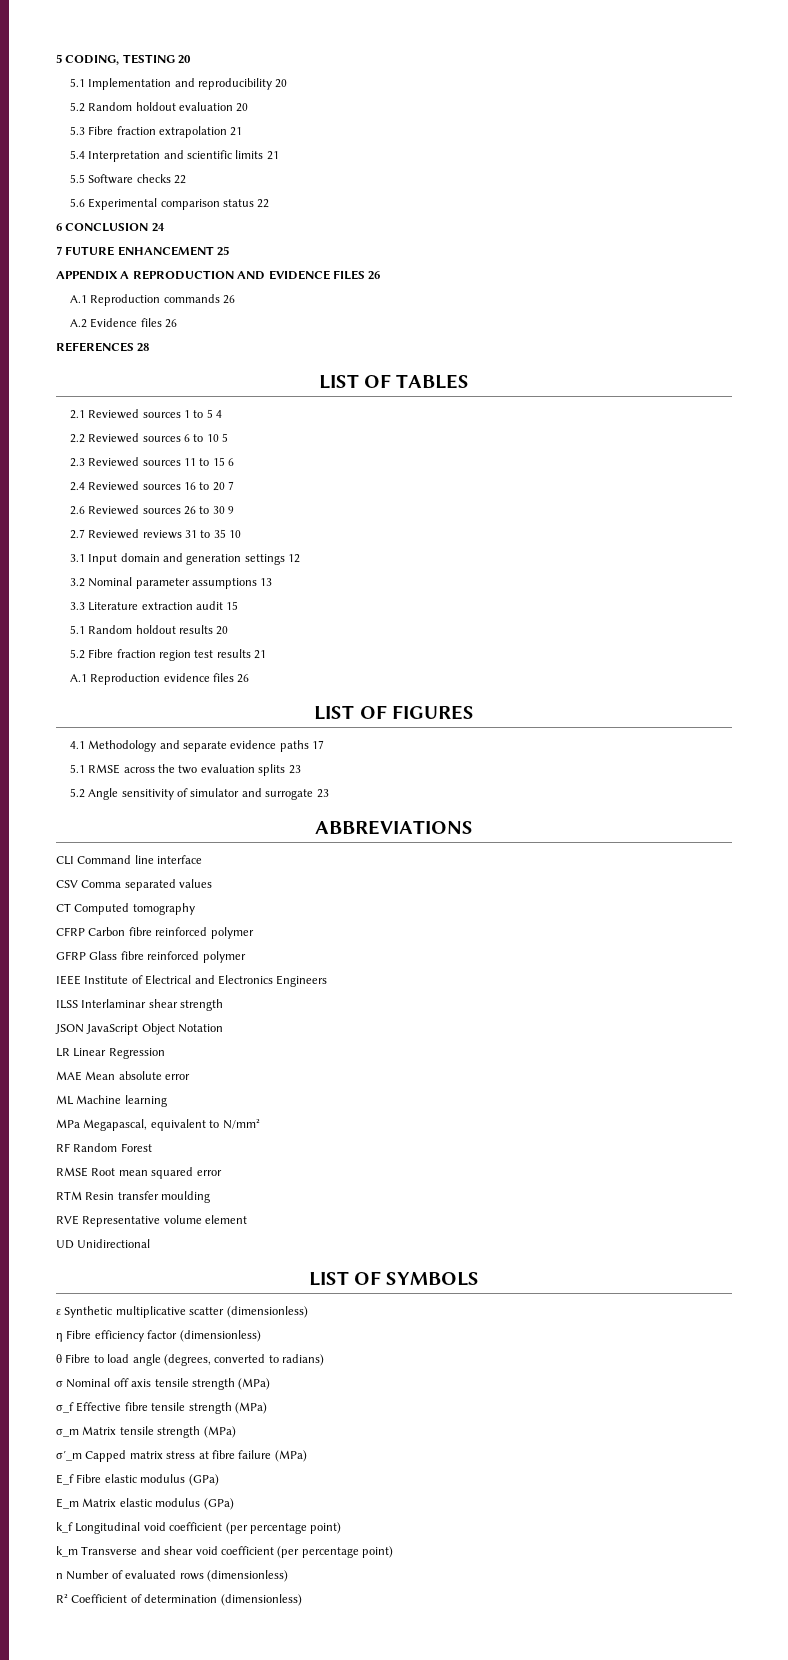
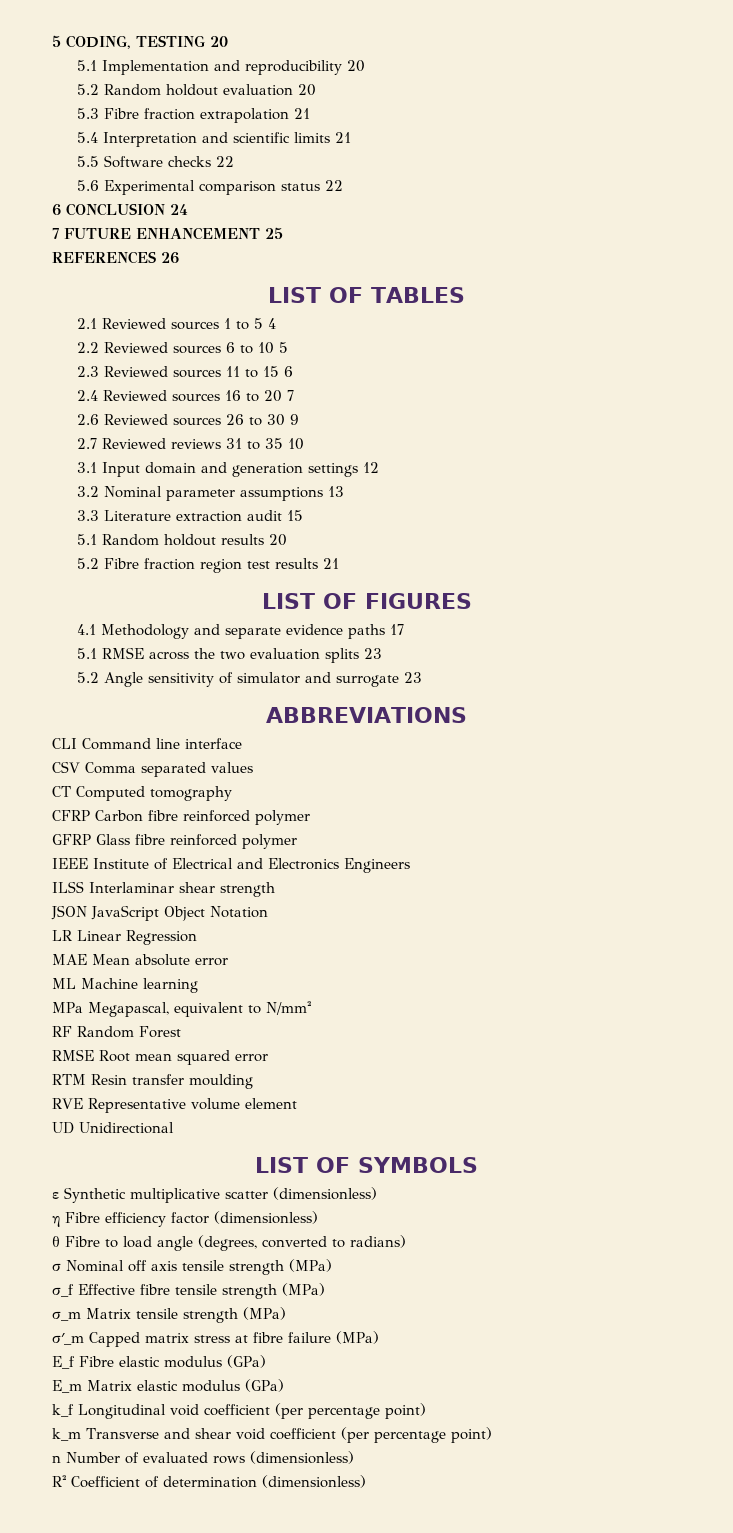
[56,270,381,280] [69,294,236,306] [69,318,178,328] [56,342,150,352] APPENDIX A REPRODUCTION AND EVIDENCE FILES 26 // A.1 Reproduction commands 26 // A.2 Evidence files 26 // REFERENCES 28 -> [52,251,179,264] REFERENCES 26
[69,673,250,685] // A.1 Reproduction evidence files 26 -> (340, 563) none

